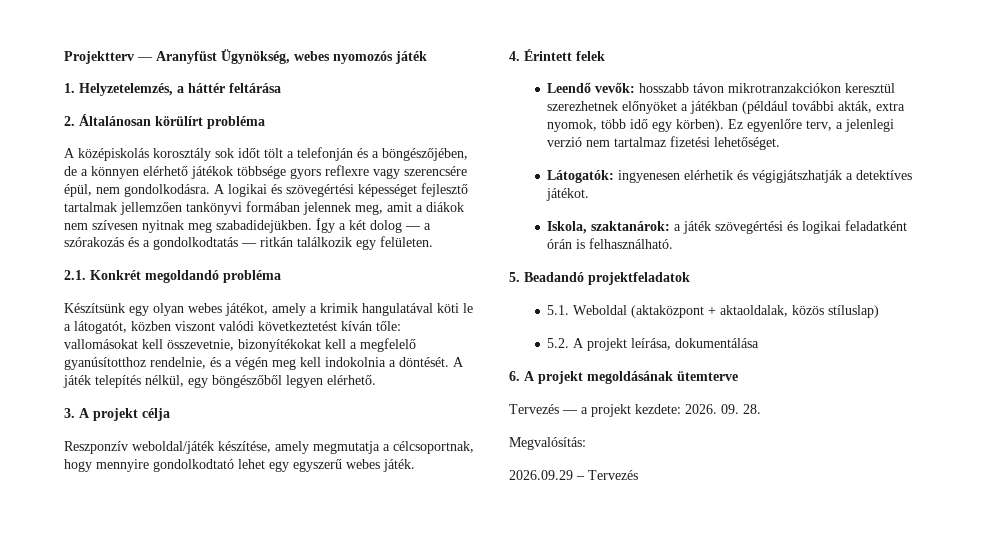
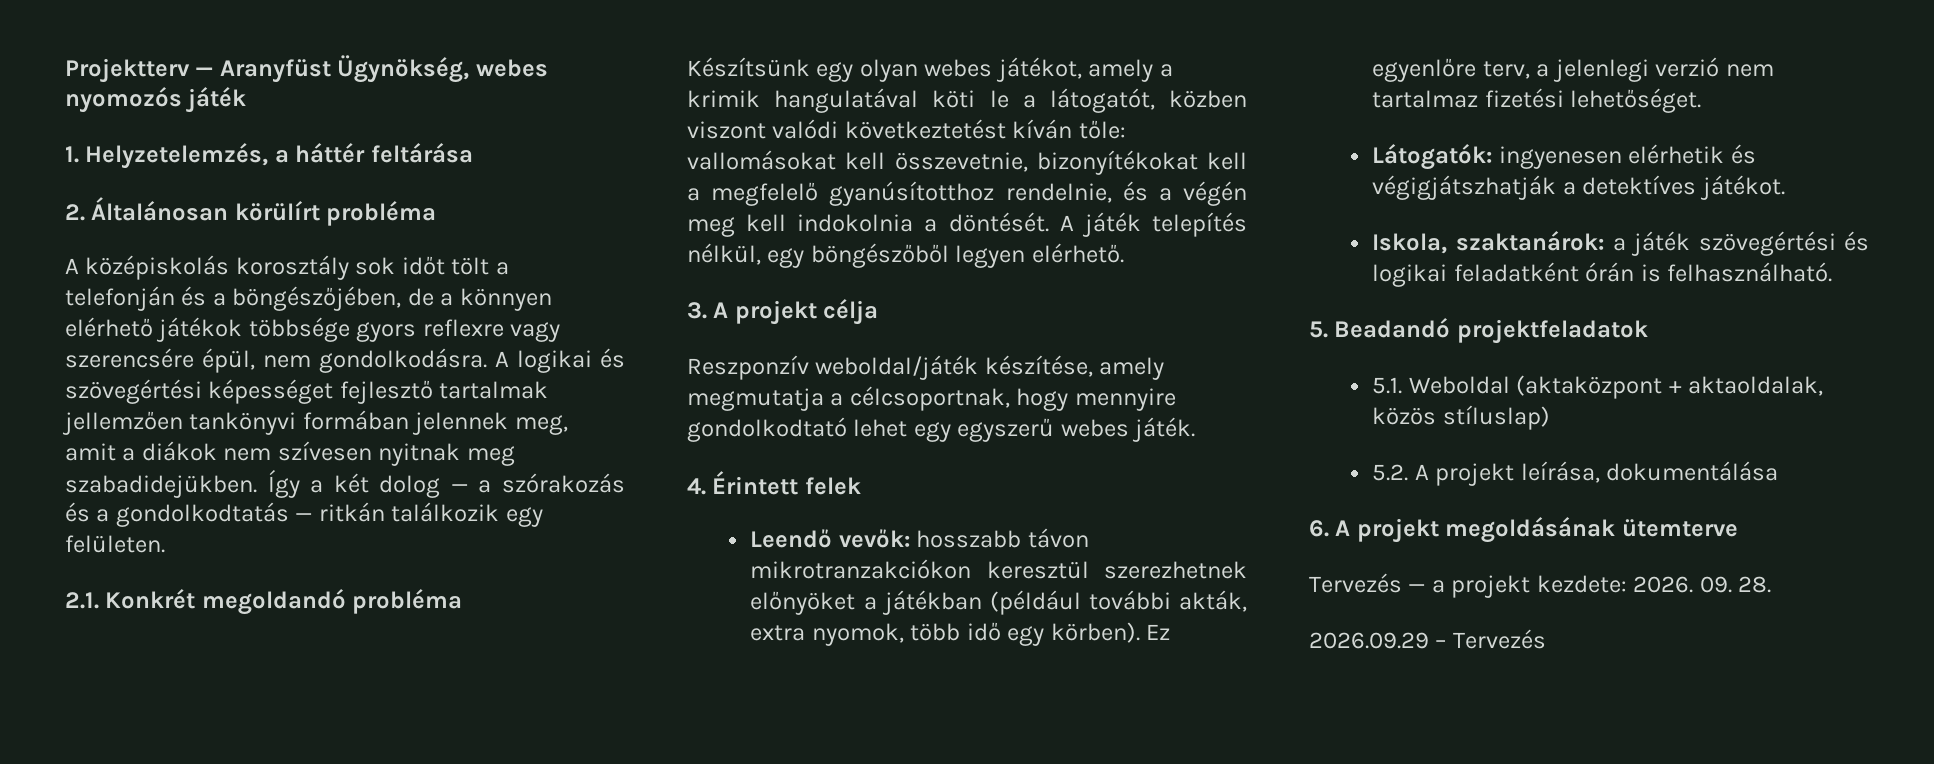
[509,437,586,450] // Megvalósítás: -> (1772, 584) none

